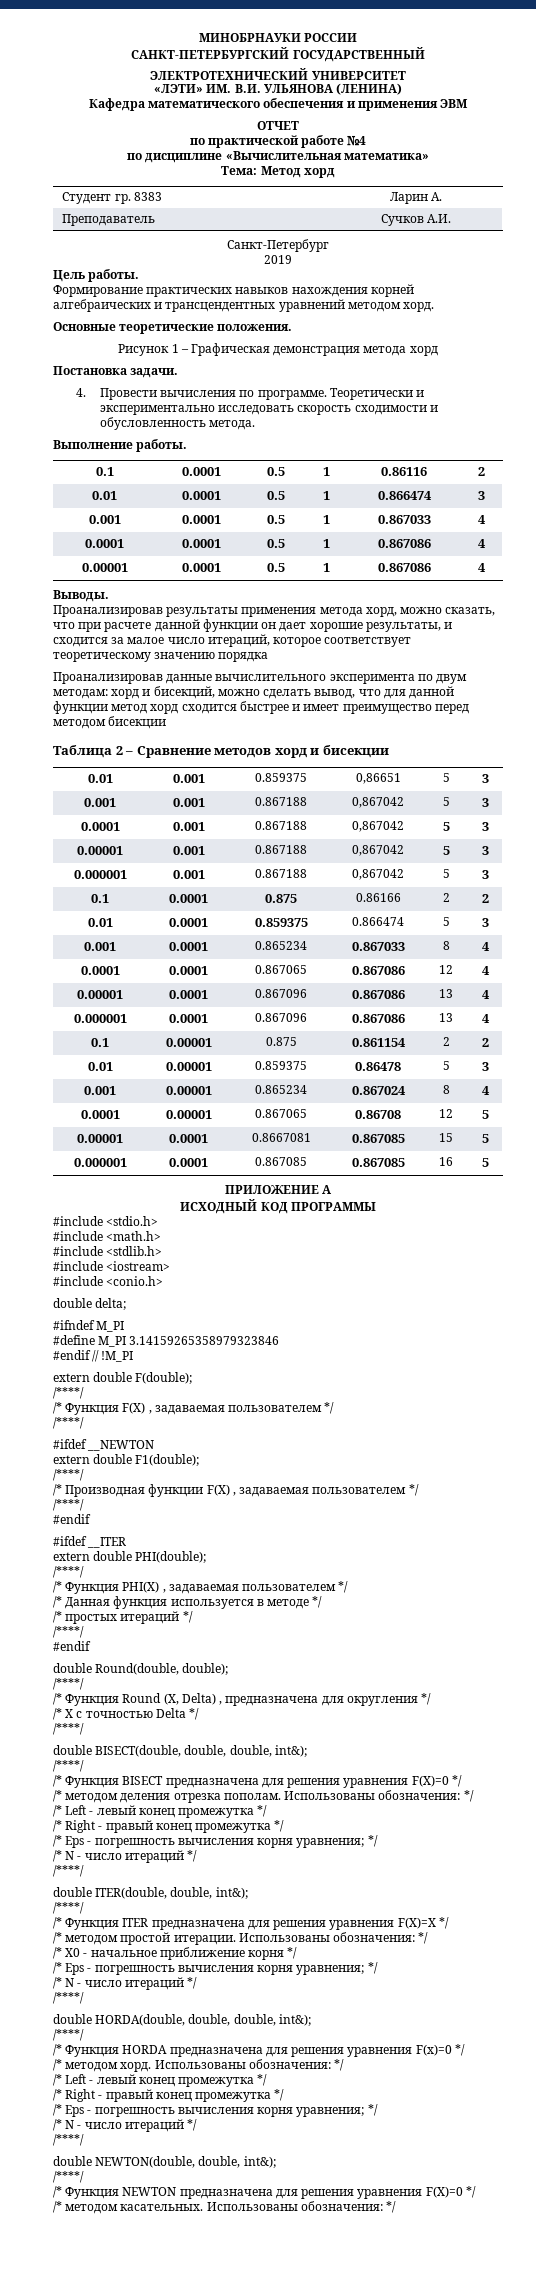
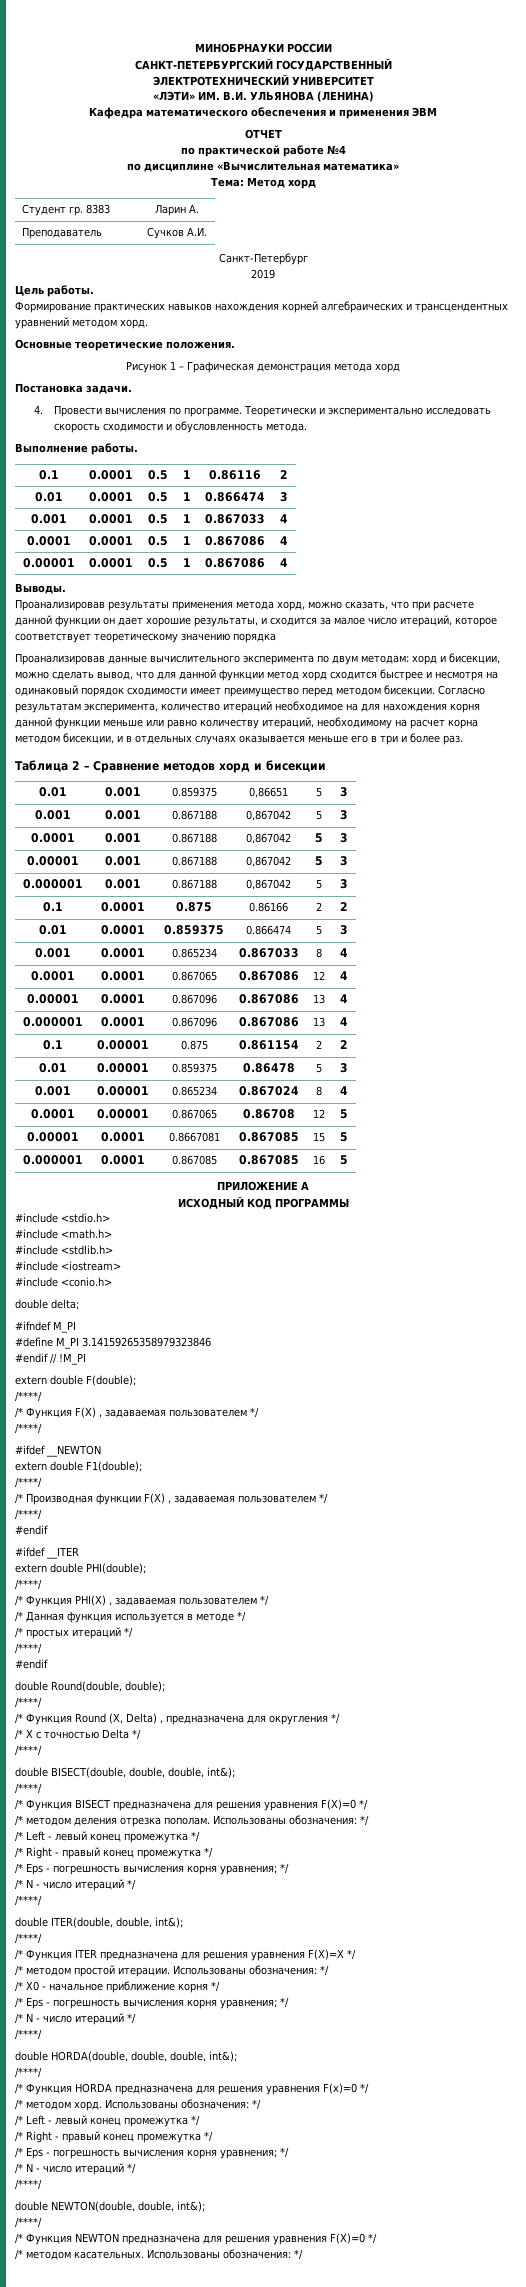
[153,686,215,699] бисекций, -> [449,653,500,664] бисекции,
[303,704,469,714] [53,716,167,729] имеет преимущество перед методом бисекции -> [435,671,498,681] [15,685,485,697] [15,701,480,713] [15,717,478,729] [15,733,463,745] несмотря на одинаковый порядок сходимости имеет преимущество перед методом бисекции. Согласно результатам эксперимента, количество итераций необходимое на для нахождения корня данной функции меньше или равно количеству итераций, необходимому на расчет корна методом бисекции, и в отдельных случаях оказывается меньше его в три и более раз.

